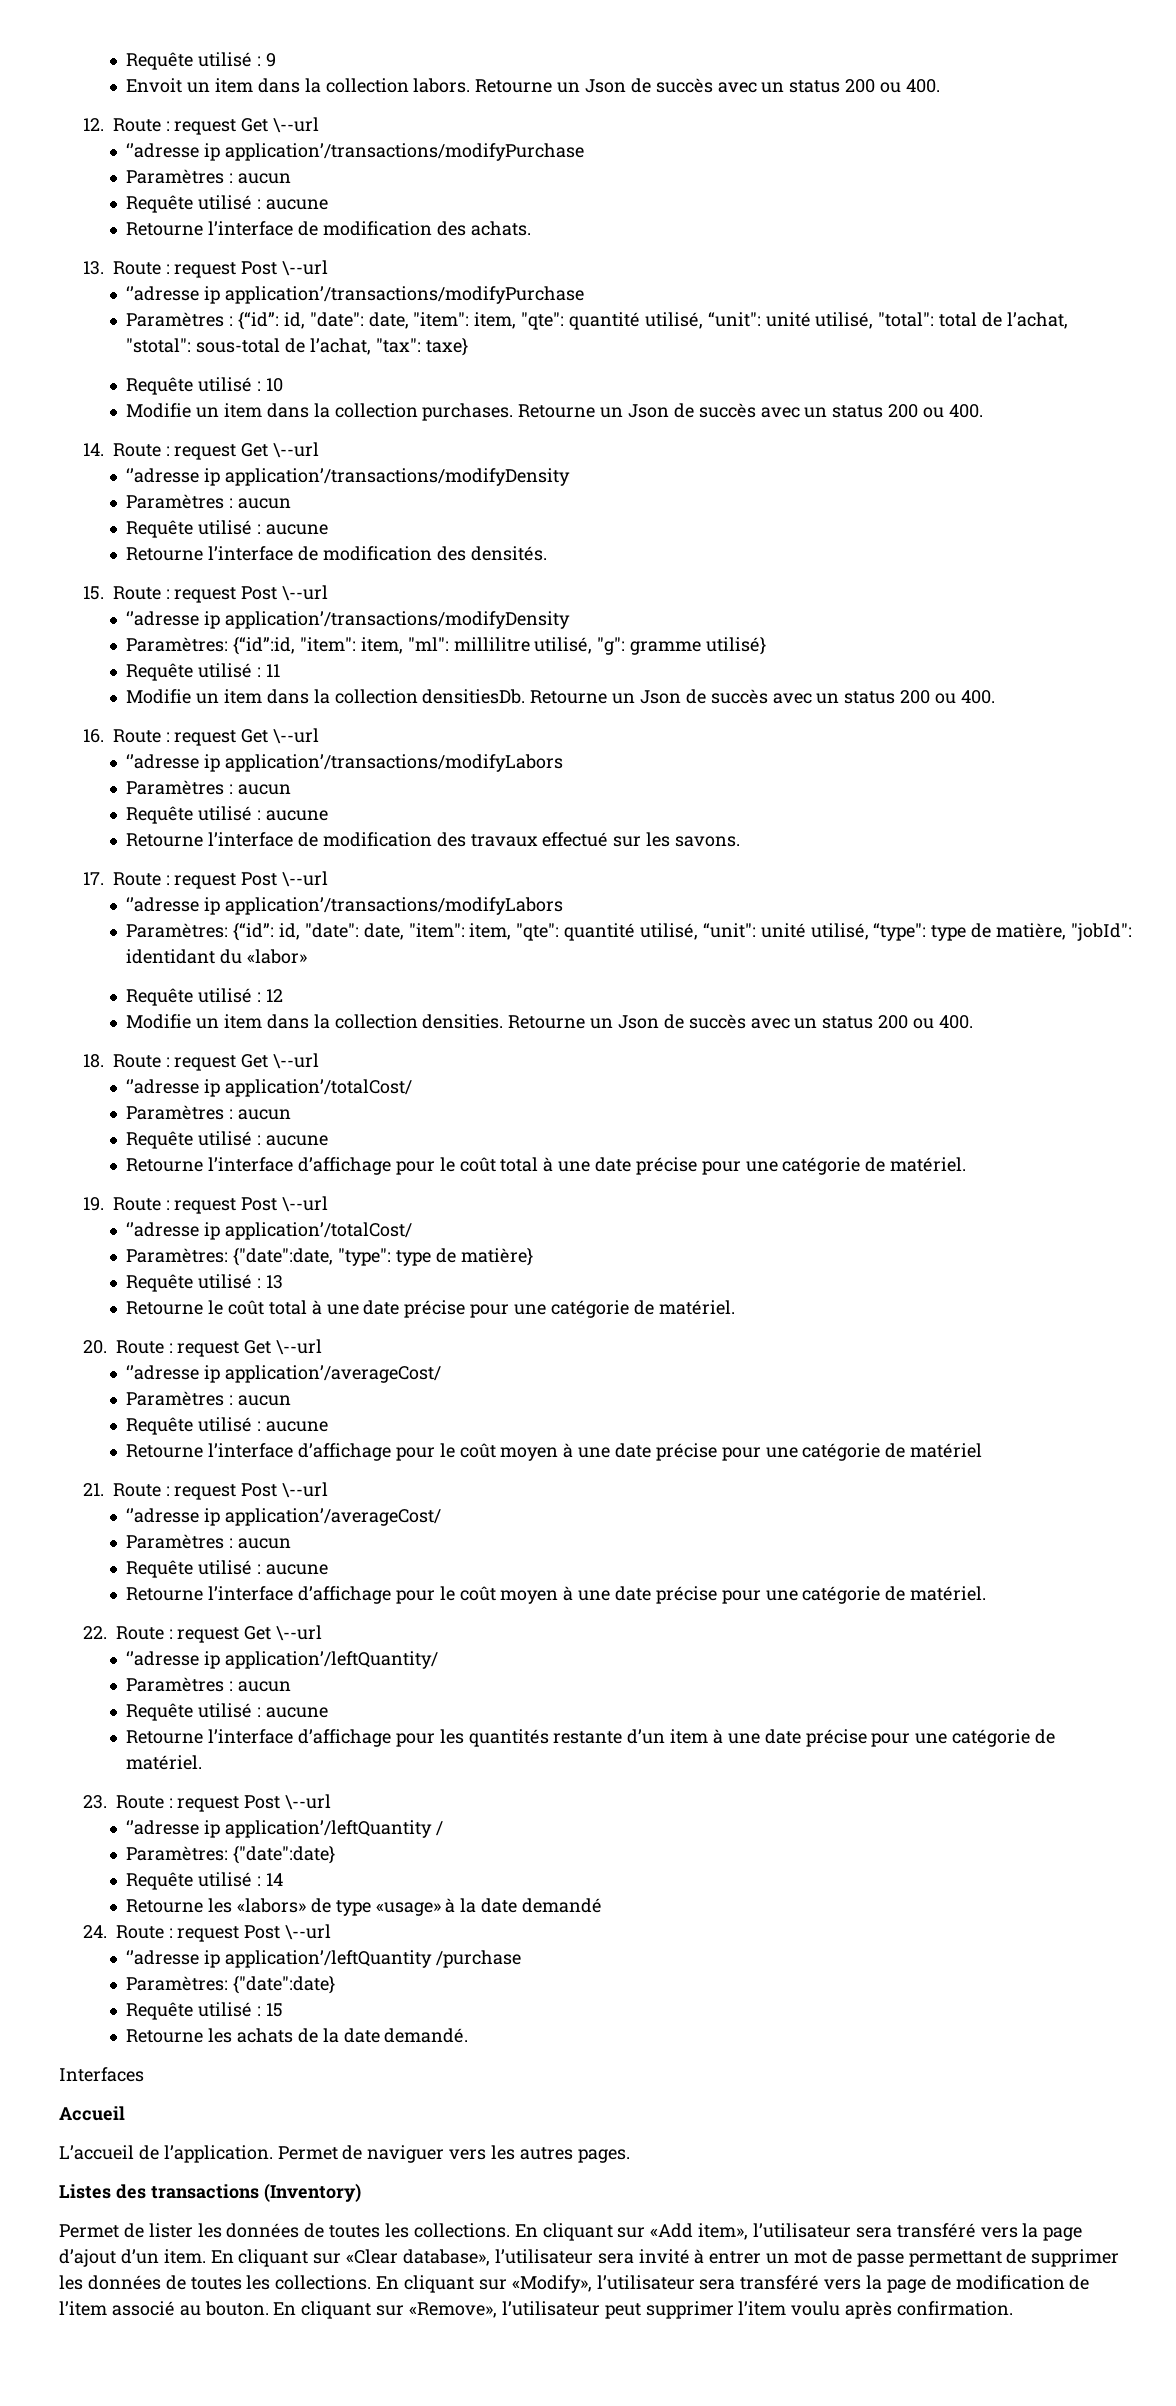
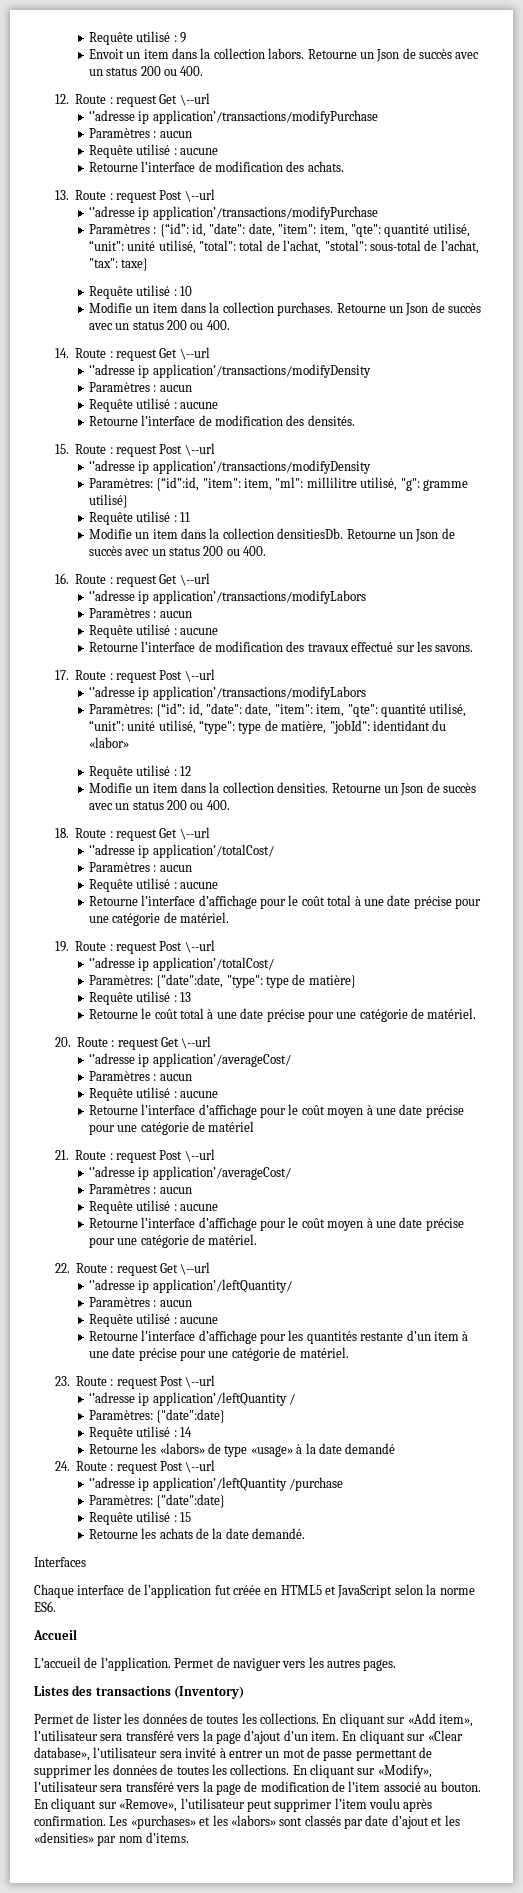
(144, 2074) none -> [34,1584,475,1598] [34,1601,56,1612] // Chaque interface de l’application fut créée en HTML5 et JavaScript selon la norme ES6.
(1014, 2308) none -> [109,1815,460,1829] [34,1832,190,1846] Les «purchases» et les «labors» sont classés par date d’ajout et les «densities» par nom d’items.

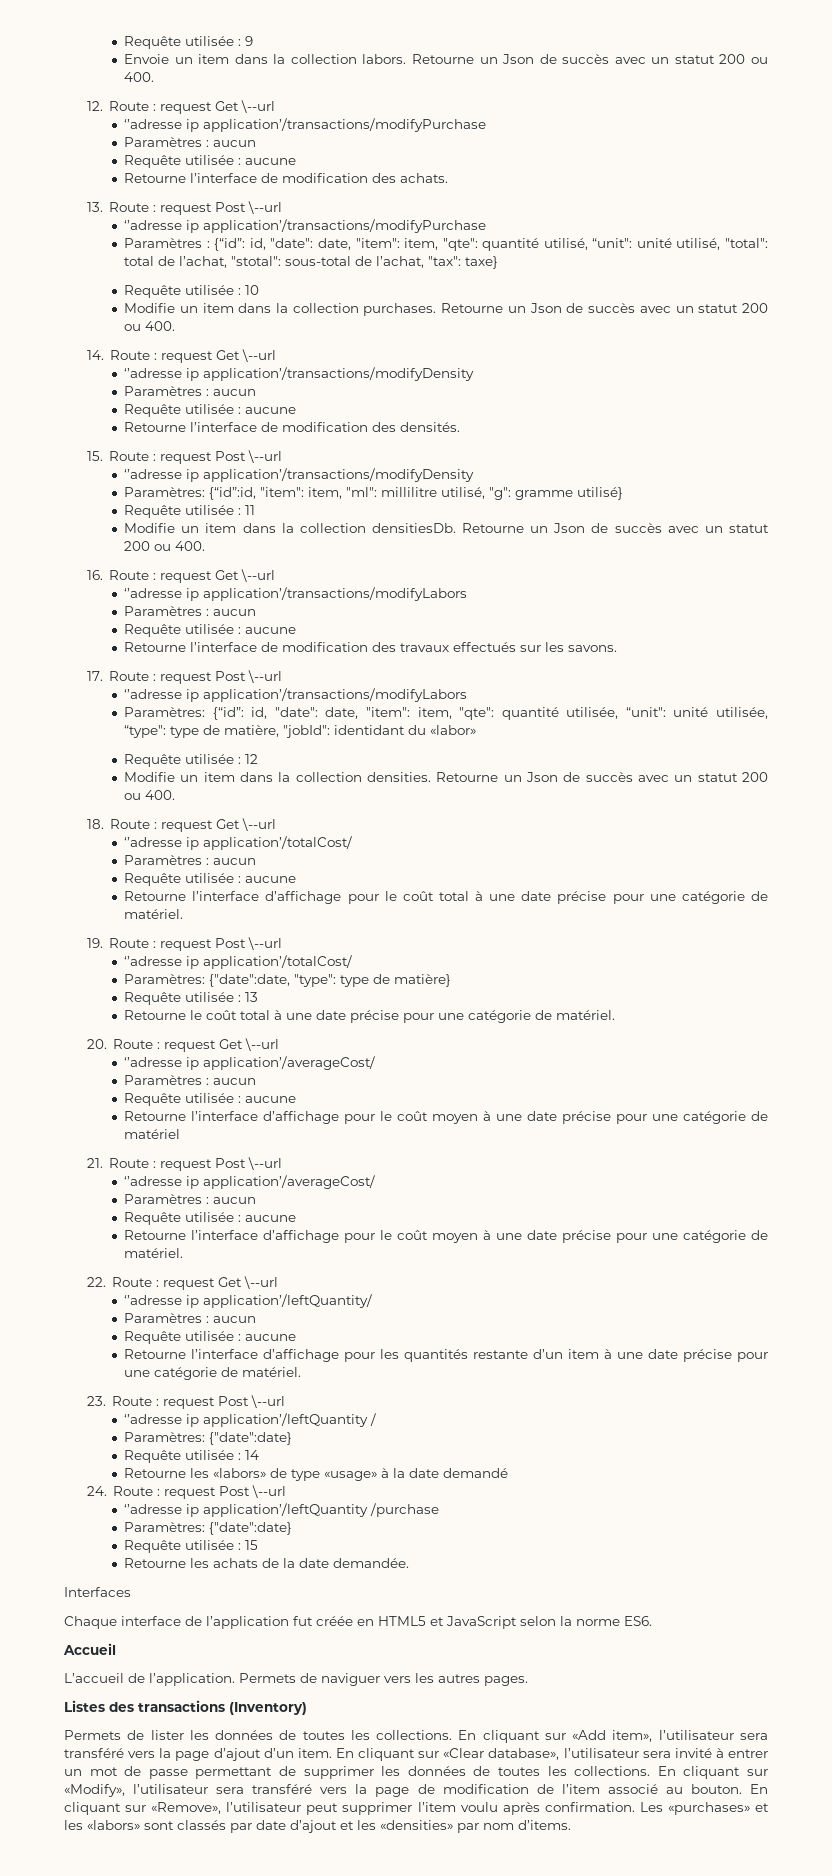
[88,31,171,45] Requête utilisé -> [124,36,235,49] Requête utilisée
[88,49,124,59] Envoit -> [124,54,170,64] Envoie
[106,67,138,76] status -> [674,55,715,64] statut
[136,144,171,155] utilisé -> [185,155,235,165] utilisée
[136,285,171,296] utilisé -> [185,285,235,295] utilisée
[132,321,164,330] status -> [698,304,739,313] statut
[136,398,171,409] utilisé -> [185,404,235,414] utilisée
[136,511,171,522] utilisé -> [185,505,235,515] utilisée
[169,547,201,556] status -> [728,524,769,533] statut
[136,624,171,635] utilisé -> [185,624,235,634] utilisée
[351,642,394,652] effectué -> [453,642,517,652] effectués
[429,703,467,717] [88,720,196,734] utilisé, “unit": unité utilisé, -> [566,707,769,719] utilisée, “unit": unité utilisée,
[136,765,171,776] utilisé -> [185,754,235,764] utilisée
[132,801,164,810] status -> [697,773,738,782] statut
[136,878,171,889] utilisé -> [185,873,235,883] utilisée
[136,991,171,1002] utilisé -> [185,992,235,1002] utilisée
[136,1087,171,1098] utilisé -> [185,1093,235,1103] utilisée
[136,1200,171,1211] utilisé -> [185,1212,235,1222] utilisée
[136,1313,171,1324] utilisé -> [185,1331,235,1341] utilisée
[136,1426,171,1437] utilisé -> [185,1450,235,1460] utilisée
[136,1511,171,1522] utilisé -> [185,1540,235,1550] utilisée
[252,1528,306,1539] demandé. -> [333,1558,410,1568] demandée.
[174,1658,215,1668] Permet -> [239,1673,296,1683] Permets
[34,1714,74,1724] Permet -> [64,1730,121,1740] Permets

